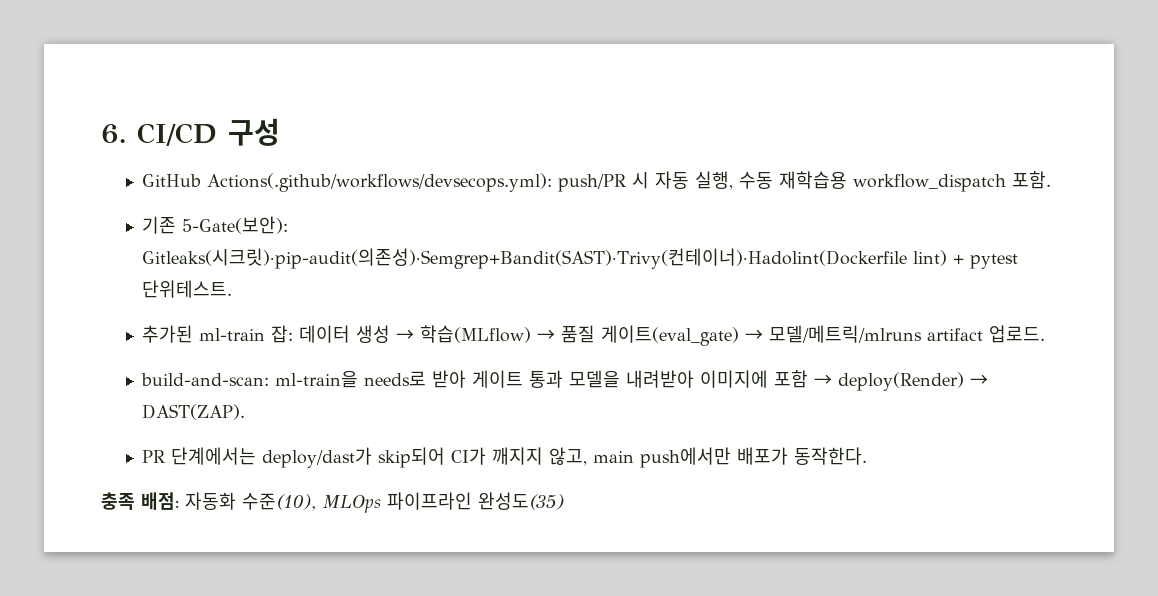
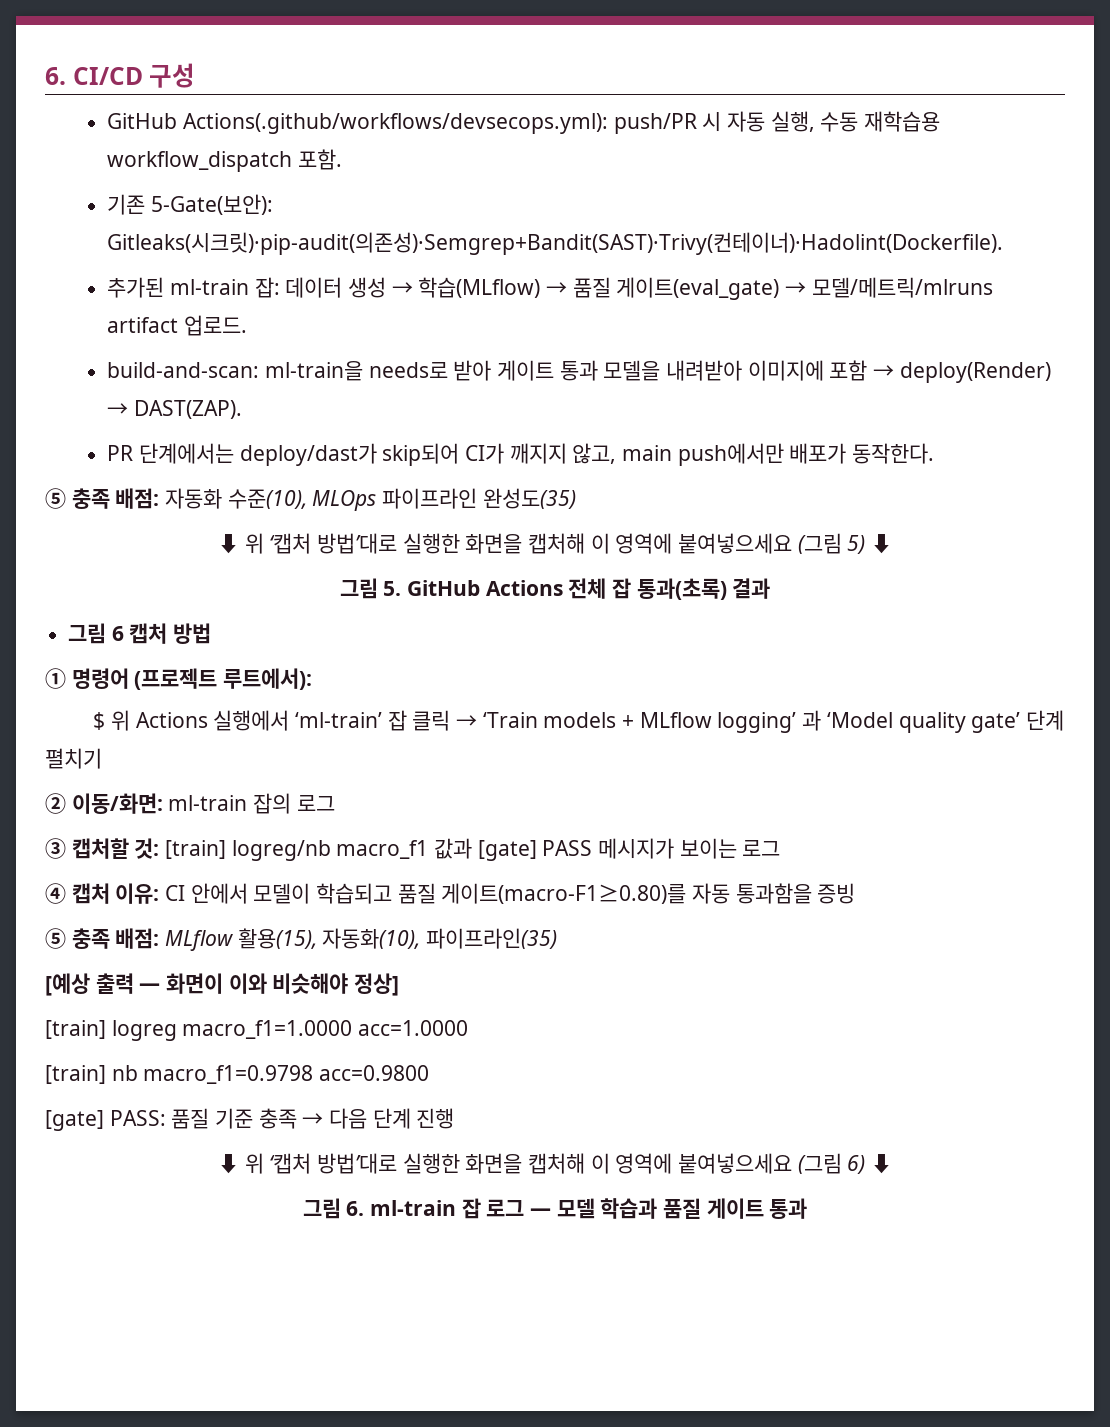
[142,248,1019,269] [142,280,233,298] Gitleaks(시크릿)·pip-audit(의존성)·Semgrep+Bandit(SAST)·Trivy(컨테이너)·Hadolint(Dockerfile lint) + pytest 단위테스트. -> [107,232,1004,255] Gitleaks(시크릿)·pip-audit(의존성)·Semgrep+Bandit(SAST)·Trivy(컨테이너)·Hadolint(Dockerfile).
(868, 456) none -> [45,488,66,509] ⑤
(564, 501) none -> [217,533,893,554] [339,578,771,600] [68,623,212,644] [45,668,313,690] [93,710,1064,733] [45,748,102,769] [45,793,335,814] [45,838,781,861] [45,883,856,904] [45,928,558,951] [45,973,400,996] [45,1020,469,1041] [45,1065,430,1084] [45,1108,455,1131] [217,1153,893,1174] [302,1198,808,1219] // ⬇ 위 ‘캡처 방법’대로 실행한 화면을 캡처해 이 영역에 붙여넣으세요 (그림 5) ⬇ // 그림 5. GitHub Actions 전체 잡 통과(초록) 결과 // 그림 6 캡처 방법 // ① 명령어 (프로젝트 루트에서): // $ 위 Actions 실행에서 ‘ml-train’ 잡 클릭 → ‘Train models + MLflow logging’ 과 ‘Model quality gate’ 단계 펼치기 // ② 이동/화면: ml-train 잡의 로그 // ③ 캡처할 것: [train] logreg/nb macro_f1 값과 [gate] PASS 메시지가 보이는 로그 // ④ 캡처 이유: CI 안에서 모델이 학습되고 품질 게이트(macro-F1≥0.80)를 자동 통과함을 증빙 // ⑤ 충족 배점: MLflow 활용(15), 자동화(10), 파이프라인(35) // [예상 출력 — 화면이 이와 비슷해야 정상] // [train] logreg macro_f1=1.0000 acc=1.0000 // [train] nb macro_f1=0.9798 acc=0.9800 // [gate] PASS: 품질 기준 충족 → 다음 단계 진행 // ⬇ 위 ‘캡처 방법’대로 실행한 화면을 캡처해 이 영역에 붙여넣으세요 (그림 6) ⬇ // 그림 6. ml-train 잡 로그 — 모델 학습과 품질 게이트 통과

